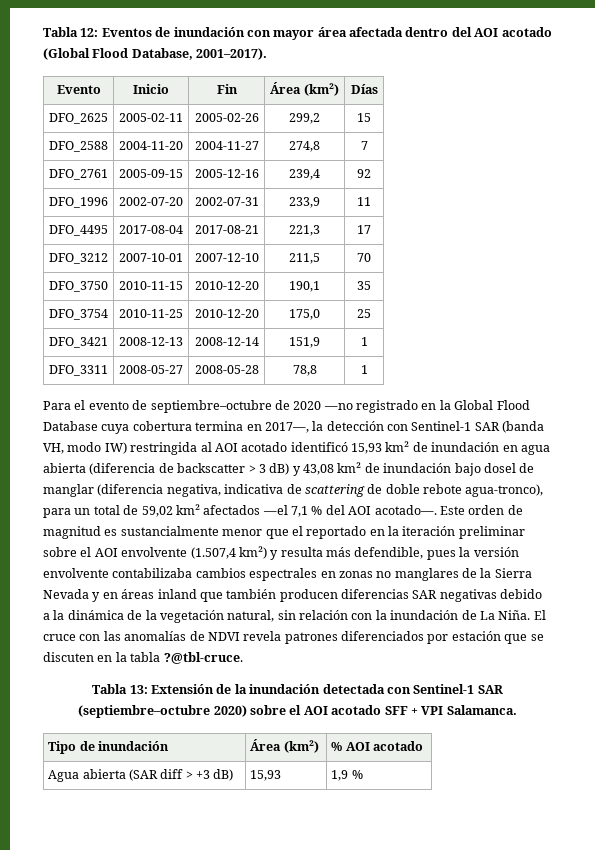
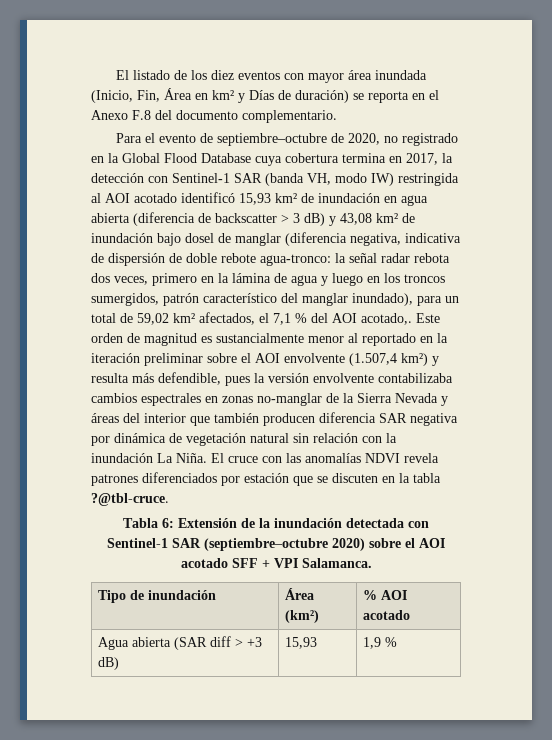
[43,27,552,40] [43,48,268,60] [56,85,101,94] [133,84,169,94] [216,84,238,94] [270,82,339,96] [350,84,378,94] [49,113,108,124] [119,113,183,122] [194,113,259,122] [289,113,320,124] [357,113,371,122] [49,141,108,152] [119,141,183,150] [194,141,259,150] [289,141,320,152] [360,141,368,150] [49,169,108,180] [119,169,183,178] [194,169,259,178] [289,169,320,180] [357,169,371,178] [49,197,108,208] [119,197,183,206] [194,197,259,206] [289,197,320,208] [357,197,371,206] [49,225,108,236] [119,225,183,234] [194,225,259,234] [289,225,320,236] [357,225,371,234] [49,253,108,264] [119,253,183,262] [194,253,259,262] [289,253,320,264] [357,253,371,262] [49,281,108,292] [119,281,183,290] [194,281,259,290] [289,281,320,292] [357,281,371,290] [49,309,108,320] [119,309,183,318] [194,309,259,318] [289,309,320,320] [357,309,371,318] [49,337,108,348] [119,337,183,346] [194,337,259,346] [289,337,320,348] [360,337,368,346] [49,365,108,376] [119,365,183,374] [194,365,259,374] [292,365,317,376] [360,365,368,374] Tabla 12: Eventos de inundación con mayor área afectada dentro del AOI acotado (Global Flood Database, 2001–2017). // Evento | Inicio | Fin | Área (km²) | Días // DFO_2625 | 2005-02-11 | 2005-02-26 | 299,2 | 15 // DFO_2588 | 2004-11-20 | 2004-11-27 | 274,8 | 7 // DFO_2761 | 2005-09-15 | 2005-12-16 | 239,4 | 92 // DFO_1996 | 2002-07-20 | 2002-07-31 | 233,9 | 11 // DFO_4495 | 2017-08-04 | 2017-08-21 | 221,3 | 17 // DFO_3212 | 2007-10-01 | 2007-12-10 | 211,5 | 70 // DFO_3750 | 2010-11-15 | 2010-12-20 | 190,1 | 35 // DFO_3754 | 2010-11-25 | 2010-12-20 | 175,0 | 25 // DFO_3421 | 2008-12-13 | 2008-12-14 | 151,9 | 1 // DFO_3311 | 2008-05-27 | 2008-05-28 | 78,8 | 1 -> [115,70,427,83] [91,88,439,103] [91,110,337,123] El listado de los diez eventos con mayor área inundada (Inicio, Fin, Área en km² y Días de duración) se reporta en el Anexo F.8 del documento complementario.
[293,401,353,410] 2020 —no -> [347,133,398,145] 2020, no
[264,422,309,433] 2017—, -> [406,153,438,165] 2017,
[304,484,365,497] scattering -> [108,253,165,266] dispersión
[465,484,544,497] agua-tronco), -> [260,253,450,266] [91,273,445,286] [91,293,413,306] agua-tronco: la señal radar rebota dos veces, primero en la lámina de agua y luego en los troncos sumergidos, patrón característico del manglar inundado),
[203,505,288,515] afectados —el -> [199,312,269,325] afectados, el
[374,505,437,515] acotado—. -> [361,313,412,325] acotado,.
[265,526,303,539] que el -> [348,333,358,343] al
[376,568,459,581] no manglares -> [257,393,322,406] no-manglar
[102,589,543,602] [43,610,275,623] en áreas inland que también producen diferencias SAR negativas debido a la dinámica de la vegetación natural, -> [91,412,458,426] [91,433,289,446] áreas del interior que también producen diferencia SAR negativa por dinámica de vegetación natural
[461,610,477,620] de -> (153, 458) none
[189,631,205,641] de -> (361, 458) none
[129,685,148,694] 13: -> [162,518,174,528] 6:

